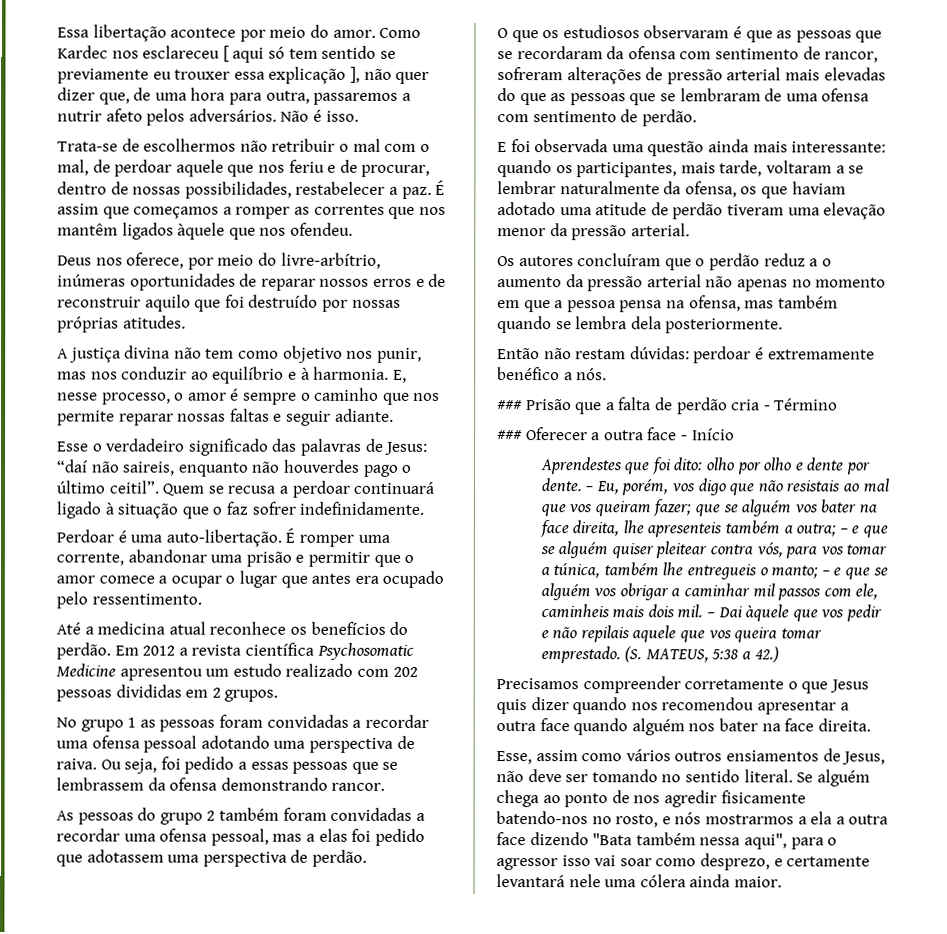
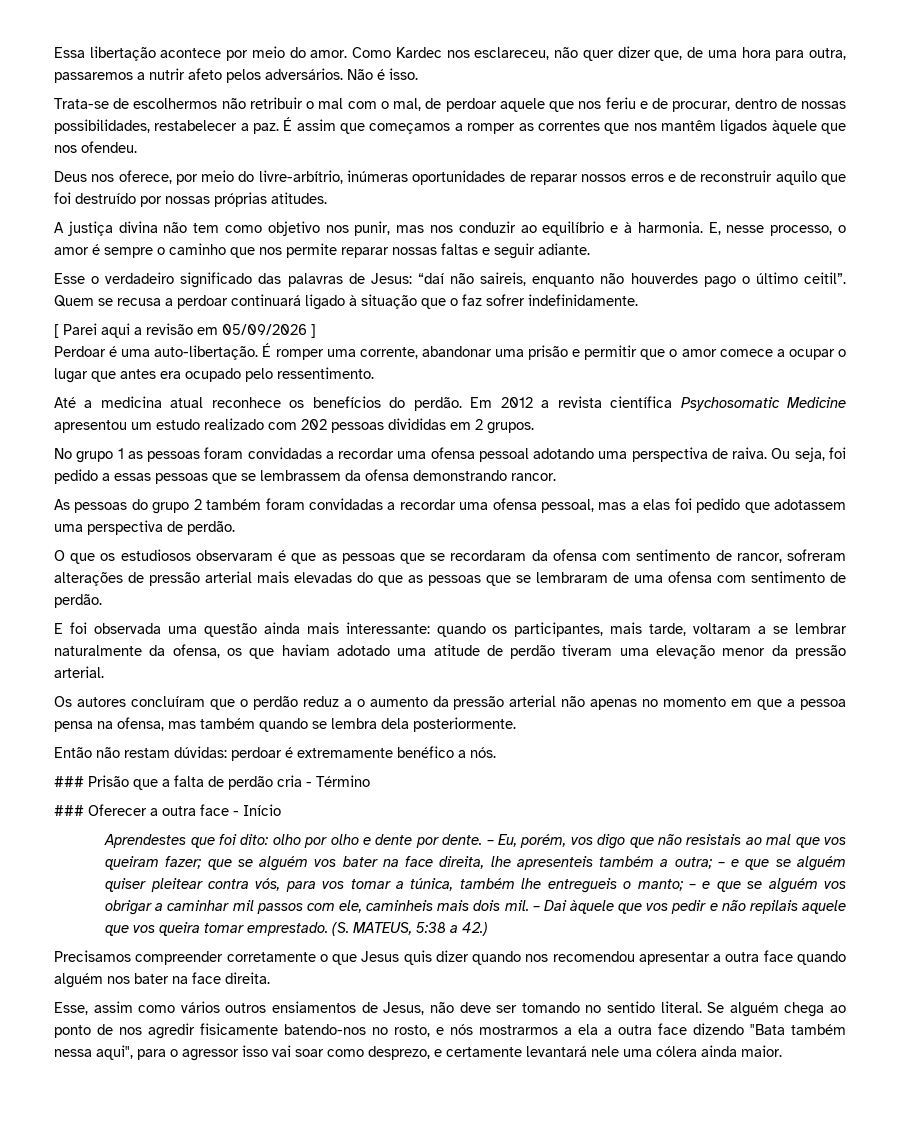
[142,45,396,63] [57,66,360,84] esclareceu [ aqui só tem sentido se previamente eu trouxer essa explicação ], -> [474,47,550,60] esclareceu,
(425, 508) none -> [54,323,316,338] // [ Parei aqui a revisão em 05/09/2026 ]

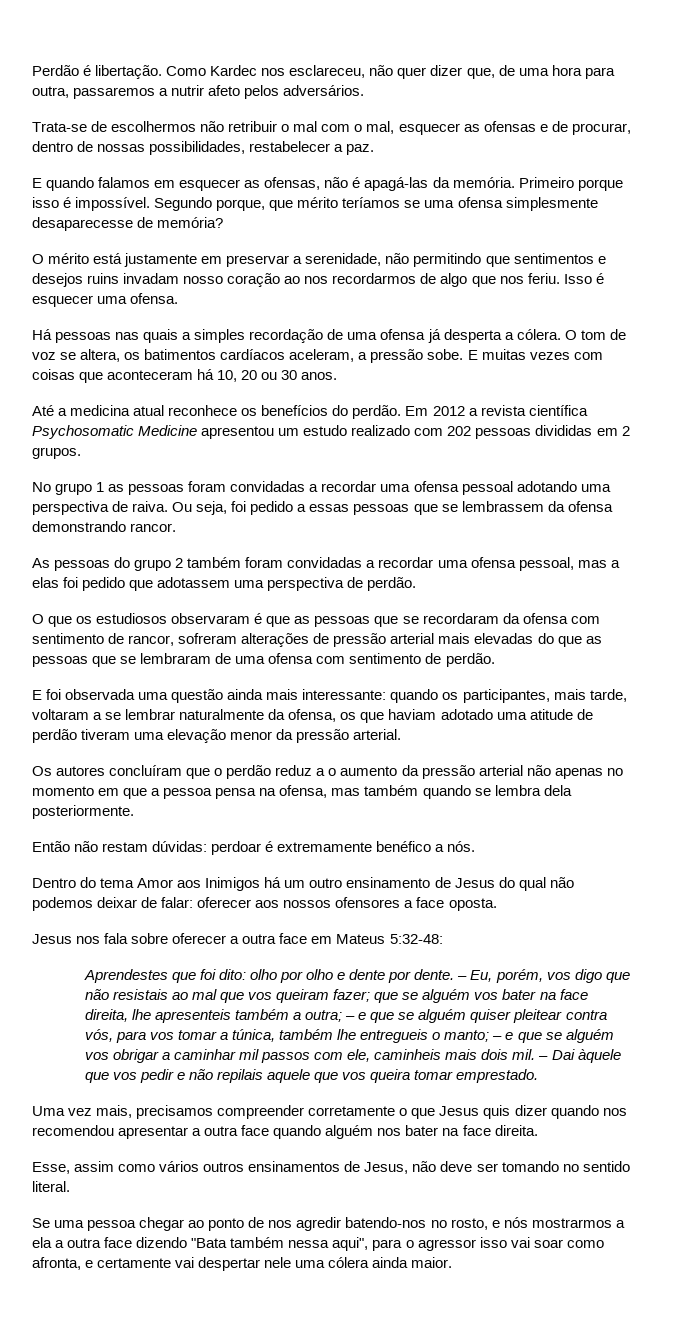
[54,46,348,61] Essa libertação acontece por meio do amor. -> [32,65,163,79] Perdão é libertação.
[347,68,418,80] Não é isso. -> (365, 90) none
[425,97,636,112] de perdoar aquele que nos feriu -> [398,121,536,135] esquecer as ofensas
[283,117,847,135] [54,141,137,153] [54,170,846,185] [54,192,327,207] [54,221,846,236] [54,243,590,259] [54,272,847,288] [54,294,638,310] [54,323,316,338] [54,343,846,360] [54,367,374,383] É assim que começamos a romper as correntes que nos mantêm ligados àquele que nos ofendeu. // Deus nos oferece, por meio do livre-arbítrio, inúmeras oportunidades de reparar nossos erros e de reconstruir aquilo que foi destruído por nossas próprias atitudes. // A justiça divina não tem como objetivo nos punir, mas nos conduzir ao equilíbrio e à harmonia. E, nesse processo, o amor é sempre o caminho que nos permite reparar nossas faltas e seguir adiante. // Esse o verdadeiro significado das palavras de Jesus: “daí não saireis, enquanto não houverdes pago o último ceitil”. Quem se recusa a perdoar continuará ligado à situação que o faz sofrer indefinidamente. // [ Parei aqui a revisão em 05/09/2026 ] // Perdoar é uma auto-libertação. É romper uma corrente, abandonar uma prisão e permitir que o amor comece a ocupar o lugar que antes era ocupado pelo ressentimento. -> [32,177,623,191] [32,197,598,211] [32,217,224,231] [32,253,606,267] [32,273,604,287] [32,293,179,307] [32,329,626,343] [32,349,603,363] [32,369,338,383] // E quando falamos em esquecer as ofensas, não é apagá-las da memória. Primeiro porque isso é impossível. Segundo porque, que mérito teríamos se uma ofensa simplesmente desaparecesse de memória? // O mérito está justamente em preservar a serenidade, não permitindo que sentimentos e desejos ruins invadam nosso coração ao nos recordarmos de algo que nos feriu. Isso é esquecer uma ofensa. // Há pessoas nas quais a simples recordação de uma ofensa já desperta a cólera. O tom de voz se altera, os batimentos cardíacos aceleram, a pressão sobe. E muitas vezes com coisas que aconteceram há 10, 20 ou 30 anos.
[54,775,370,790] [54,804,281,816] ### Prisão que a falta de perdão cria - Término // ### Oferecer a outra face - Início -> [32,877,574,891] [32,897,497,911] [32,933,443,944] Dentro do tema Amor aos Inimigos há um outro ensinamento de Jesus do qual não podemos deixar de falar: oferecer aos nossos ofensores a face oposta. // Jesus nos fala sobre oferecer a outra face em Mateus 5:32-48:
[332,922,489,936] [54,950,131,962] (S. MATEUS, 5:38 a 42.) // Precisamos -> [32,1105,214,1119] // Uma vez mais, precisamos
[272,1001,357,1013] ensiamentos -> [248,1161,341,1172] ensinamentos
[707,1002,825,1017] Se alguém chega -> [32,1217,185,1231] // Se uma pessoa chegar
[200,1023,278,1035] fisicamente -> (342, 1224) none
[368,1046,430,1060] desprezo, -> [32,1257,81,1270] afronta,
[526,1046,587,1057] levantará -> [175,1257,261,1271] vai despertar

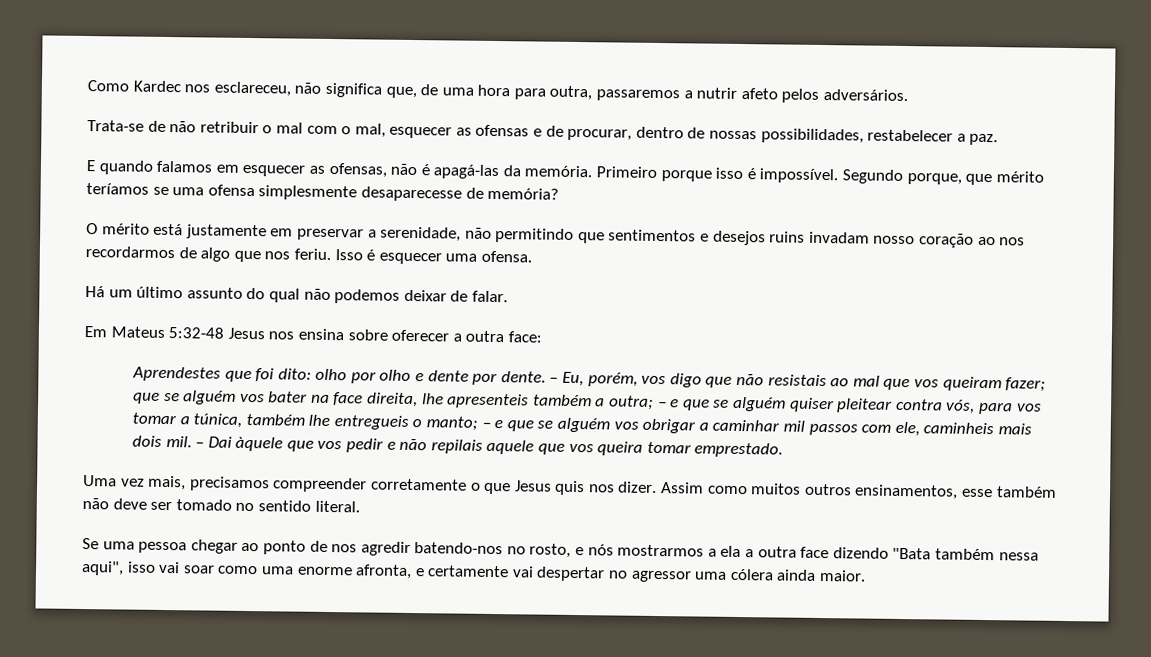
[32,65,163,79] Perdão é libertação. -> (87, 86) none
[397,65,463,79] quer dizer -> [324,82,382,98] significa
[111,121,197,132] escolhermos -> (166, 126) none
[55,329,626,343] [32,349,603,363] [32,369,338,383] [32,405,588,419] [32,425,630,439] [32,447,81,459] [32,481,611,495] [32,501,613,515] [32,521,177,532] [32,557,620,571] [32,577,417,591] [32,613,600,627] [32,633,602,647] [32,653,495,667] [32,689,627,703] [32,709,593,723] [32,729,402,743] [32,765,623,779] [32,785,572,799] [32,805,134,819] [32,841,476,855] [32,877,495,891] pessoas nas quais a simples recordação de uma ofensa já desperta a cólera. O tom de voz se altera, os batimentos cardíacos aceleram, a pressão sobe. E muitas vezes com coisas que aconteceram há 10, 20 ou 30 anos. // Até a medicina atual reconhece os benefícios do perdão. Em 2012 a revista científica Psychosomatic Medicine apresentou um estudo realizado com 202 pessoas divididas em 2 grupos. // No grupo 1 as pessoas foram convidadas a recordar uma ofensa pessoal adotando uma perspectiva de raiva. Ou seja, foi pedido a essas pessoas que se lembrassem da ofensa demonstrando rancor. // As pessoas do grupo 2 também foram convidadas a recordar uma ofensa pessoal, mas a elas foi pedido que adotassem uma perspectiva de perdão. // O que os estudiosos observaram é que as pessoas que se recordaram da ofensa com sentimento de rancor, sofreram alterações de pressão arterial mais elevadas do que as pessoas que se lembraram de uma ofensa com sentimento de perdão. // E foi observada uma questão ainda mais interessante: quando os participantes, mais tarde, voltaram a se lembrar naturalmente da ofensa, os que haviam adotado uma atitude de perdão tiveram uma elevação menor da pressão arterial. // Os autores concluíram que o perdão reduz a o aumento da pressão arterial não apenas no momento em que a pessoa pensa na ofensa, mas também quando se lembra dela posteriormente. // Então não restam dúvidas: perdoar é extremamente benéfico a nós. // Dentro do tema Amor aos Inimigos há um outro ensinamento de Jesus -> [108,286,243,299] um último assunto
[161,897,497,911] falar: oferecer aos nossos ofensores a face oposta. // -> [471,290,508,303] [84,326,225,339] falar. // Em Mateus 5:32-48
[104,933,129,944] fala -> [297,328,344,341] ensina
[279,933,443,944] face em Mateus 5:32-48: -> [507,331,542,343] face:
[514,1105,627,1119] [32,1125,538,1139] [32,1161,409,1174] dizer quando nos recomendou apresentar a outra face quando alguém nos bater na face direita. // Esse, assim como vários outros ensinamentos de Jesus, -> [588,481,1057,500] nos dizer. Assim como muitos outros ensinamentos, esse também
[501,1161,559,1172] tomando -> [175,499,232,511] tomado
[372,1239,476,1251] para o agressor -> (124, 568) none
(604, 1244) none -> [260,566,353,576] uma enorme
[264,1257,292,1268] nele -> [608,570,692,583] no agressor

